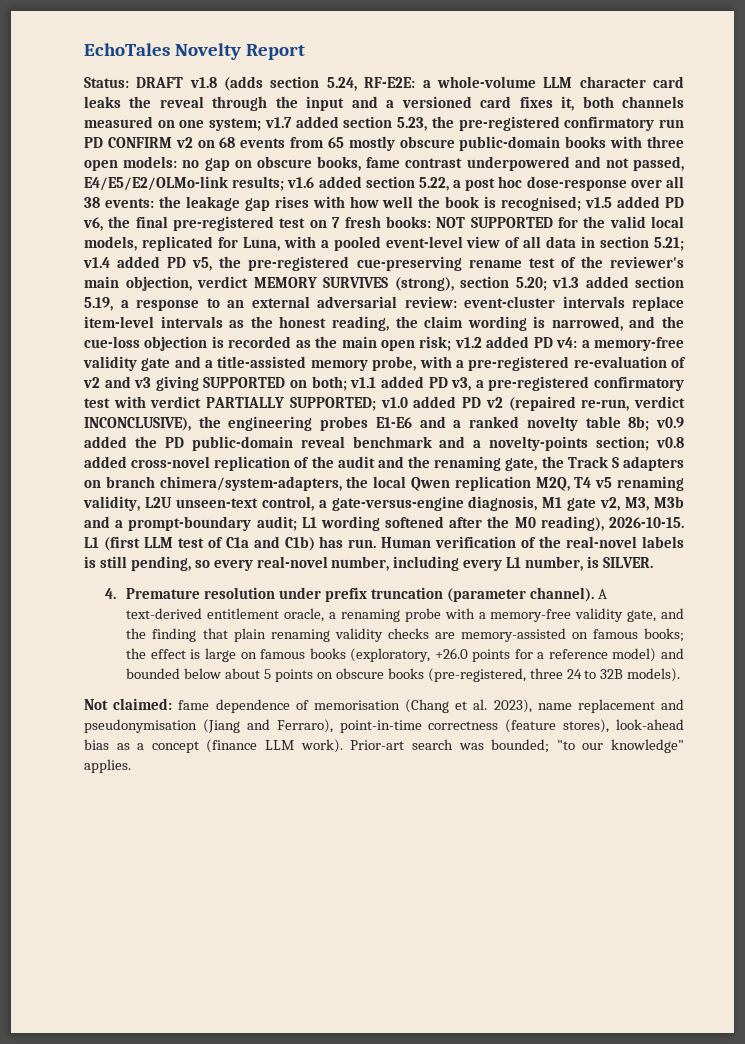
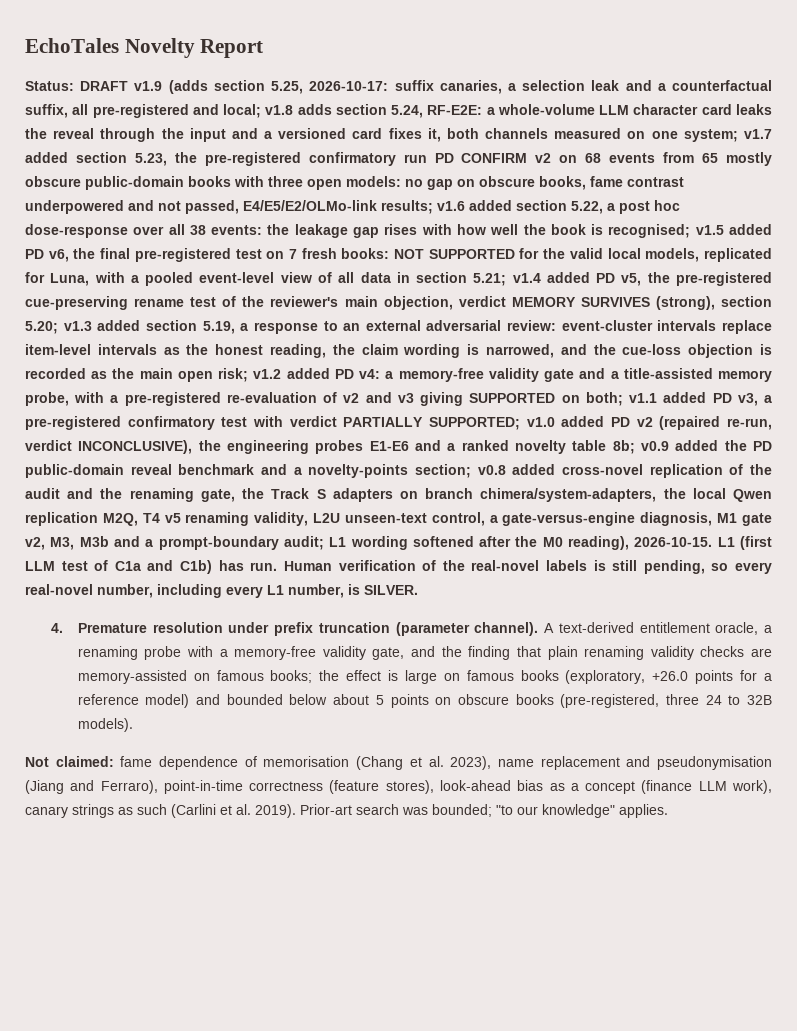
[189,76,264,91] v1.8 (adds -> [134,80,772,94] [25,104,332,118] v1.9 (adds section 5.25, 2026-10-17: suffix canaries, a selection leak and a counterfactual suffix, all pre-registered and local; v1.8 adds
[300,739,343,753] work). -> [732,780,773,794] [25,804,296,818] work), canary strings as such (Carlini et al. 2019).

